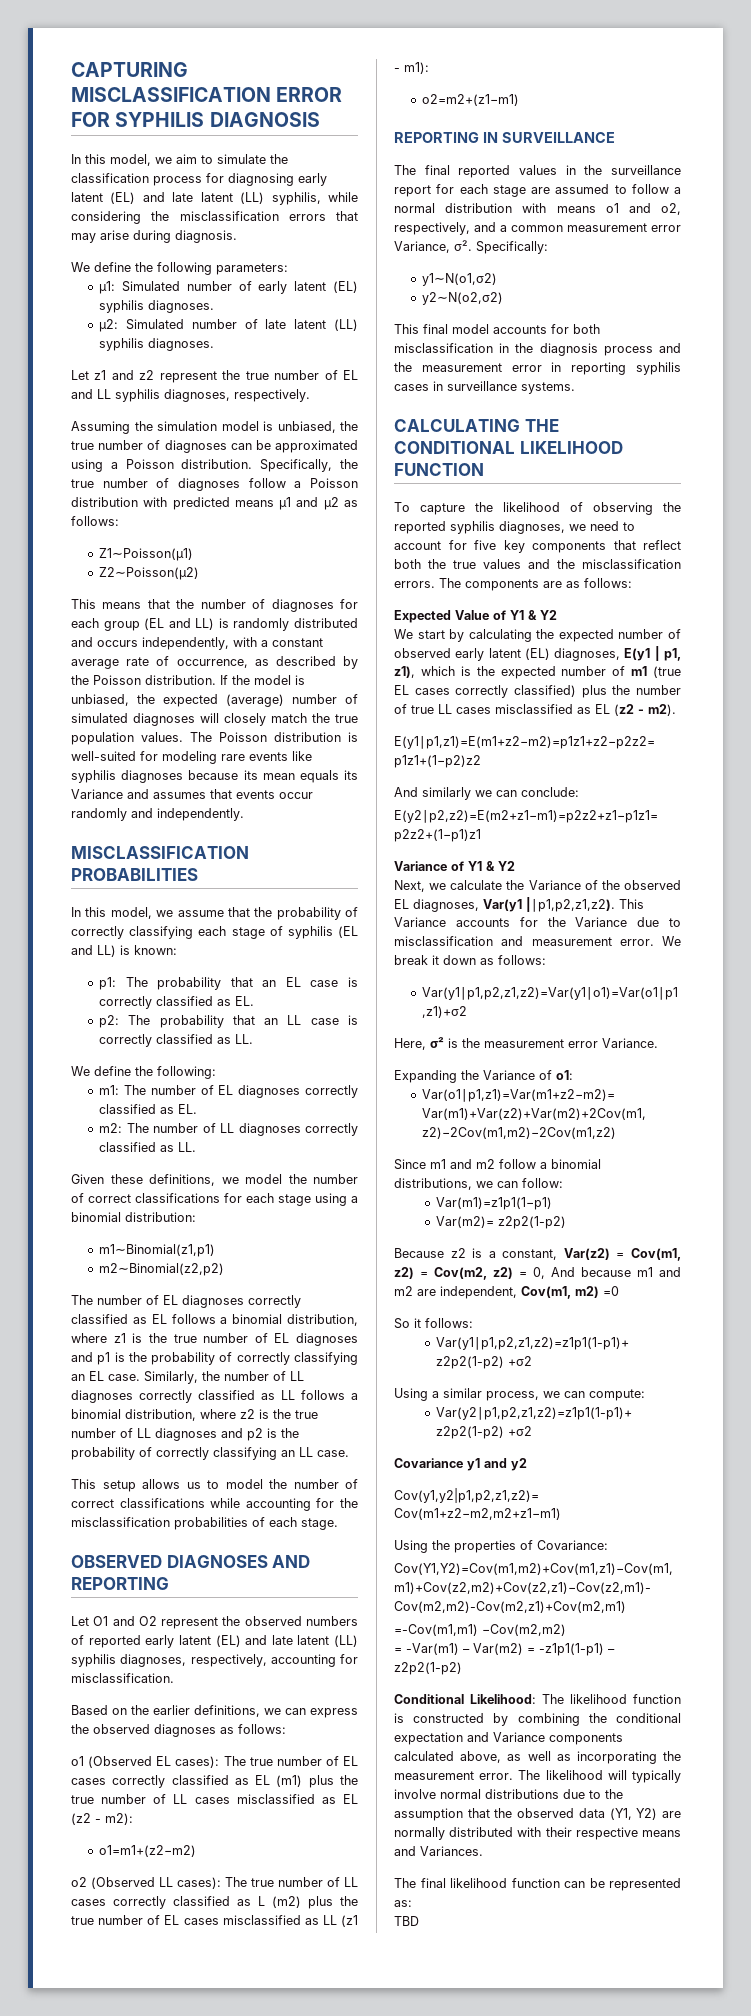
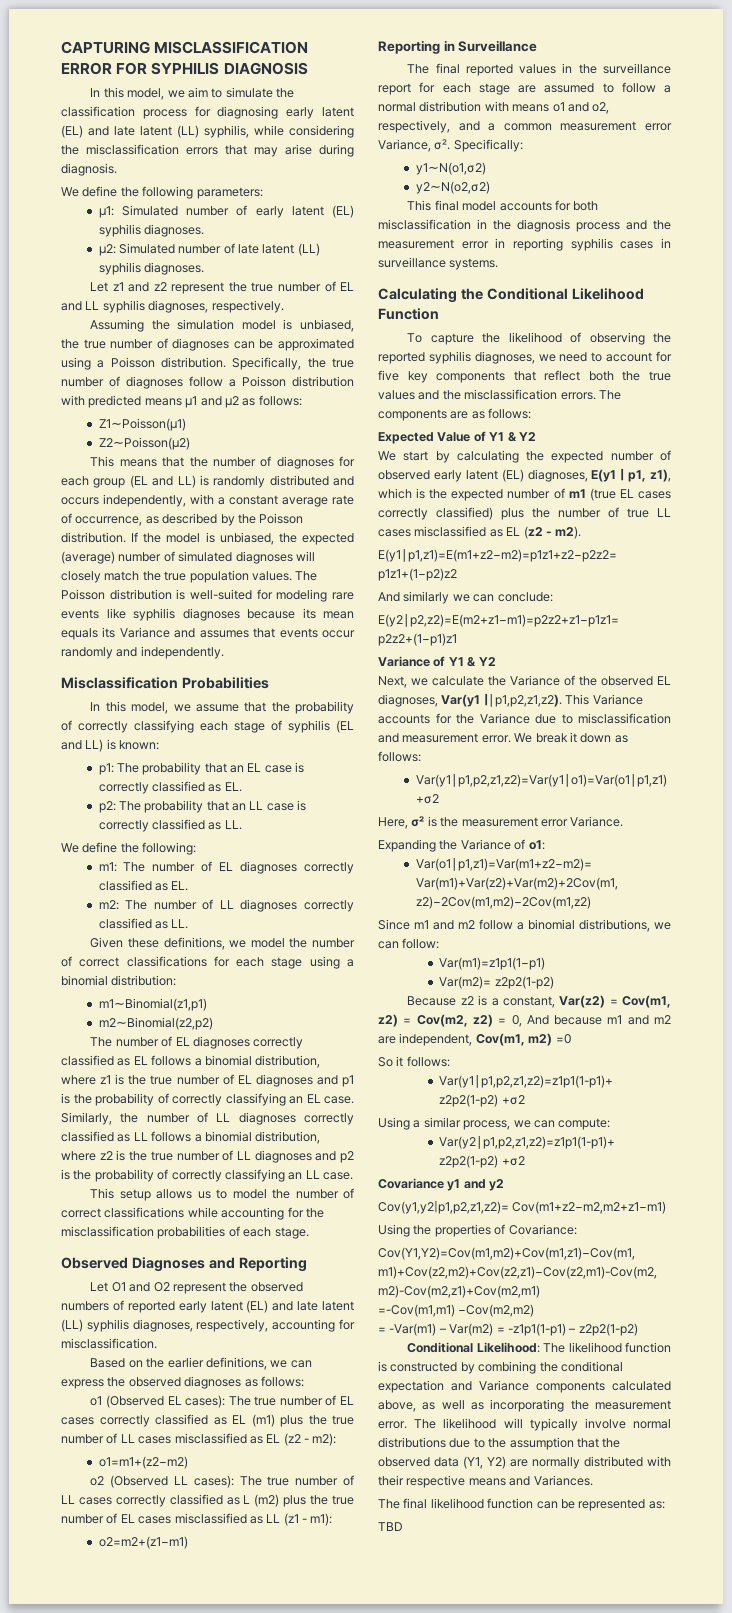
[71,846,249,859] [71,868,198,881] MISCLASSIFICATION PROBABILITIES -> [61,677,269,689] Misclassification Probabilities
[71,1555,311,1568] [71,1577,169,1590] OBSERVED DIAGNOSES AND REPORTING -> [61,1257,307,1272] Observed Diagnoses and Reporting
[394,132,615,143] REPORTING IN SURVEILLANCE -> [378,40,538,54] Reporting in Surveillance
[394,419,559,432] [394,441,623,454] [394,463,484,476] CALCULATING THE CONDITIONAL LIKELIHOOD FUNCTION -> [378,288,644,303] [378,308,439,320] Calculating the Conditional Likelihood Function

